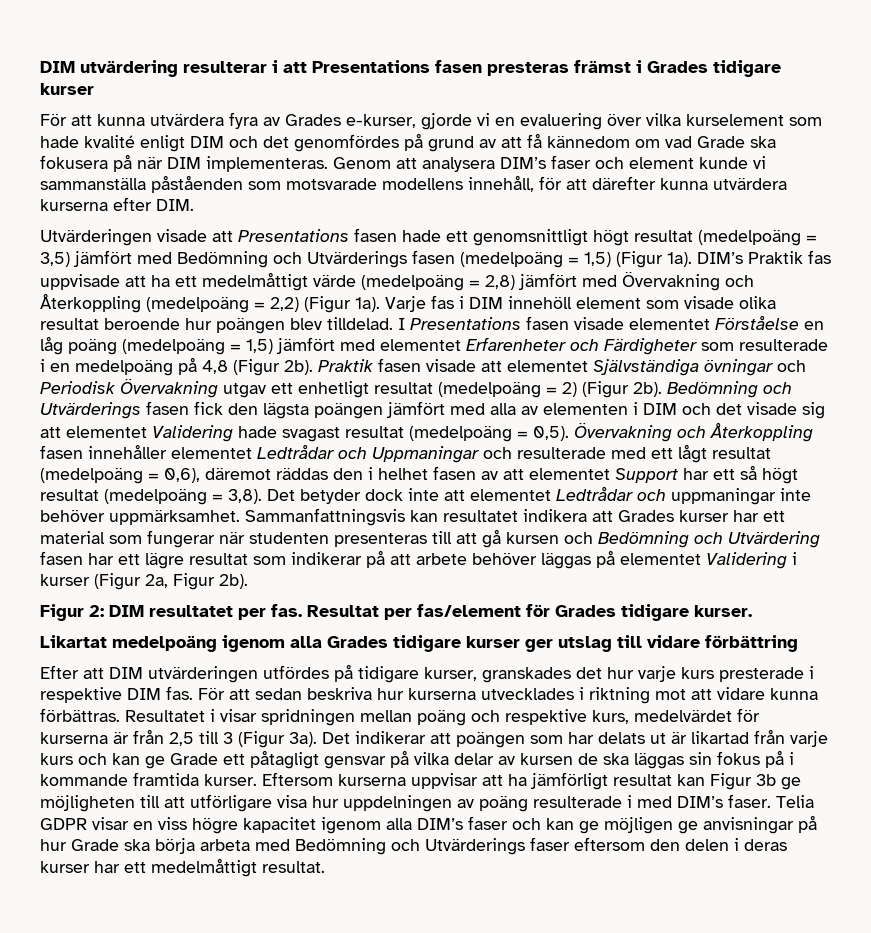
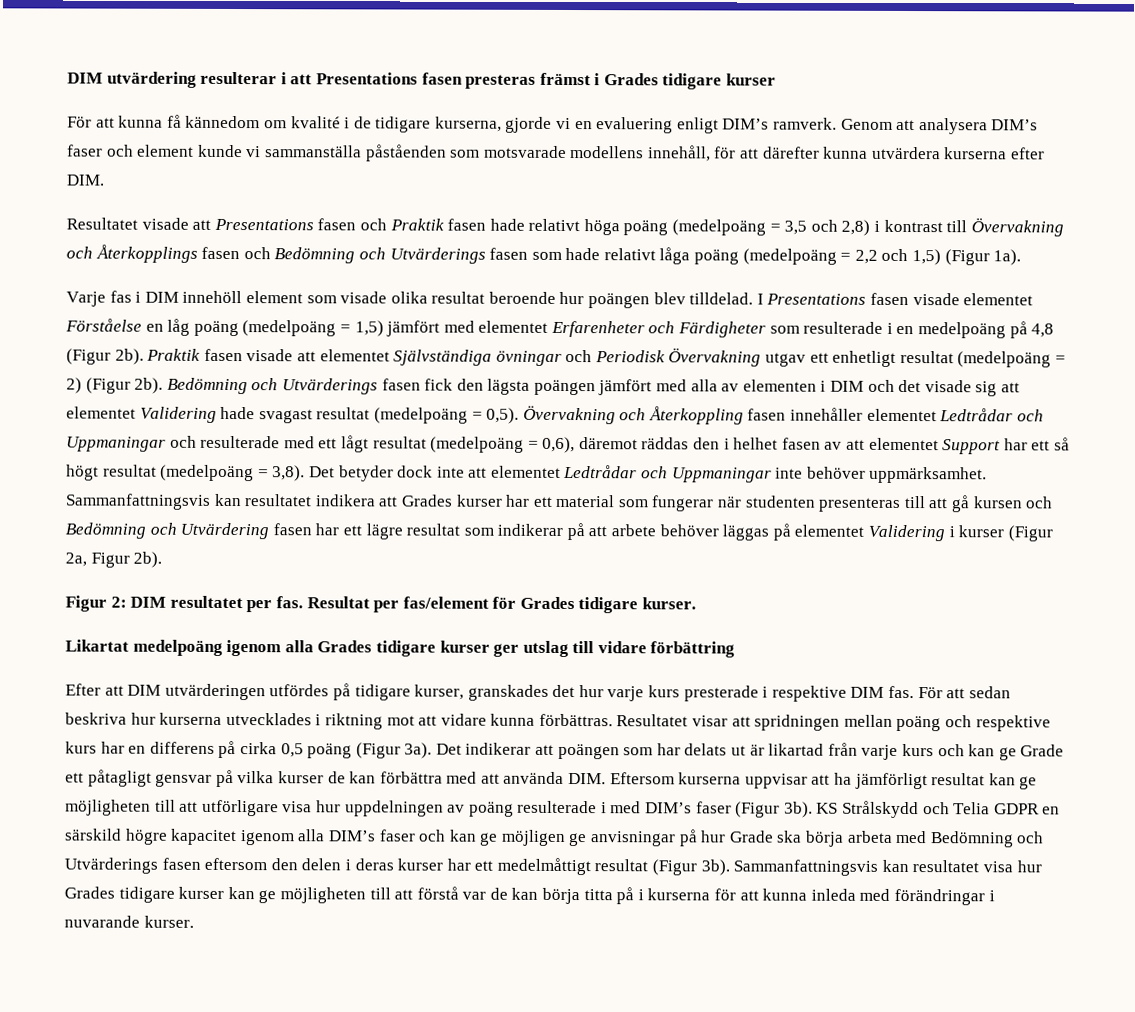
[150,112,822,130] [40,133,776,152] [40,154,328,172] utvärdera fyra av Grades e-kurser, gjorde vi en evaluering över vilka kurselement som hade kvalité enligt DIM och det genomfördes på grund av att få kännedom om vad Grade ska fokusera på när DIM implementeras. -> [166,114,838,134] få kännedom om kvalité i de tidigare kurserna, gjorde vi en evaluering enligt DIM’s ramverk.
[40,229,152,246] Utvärderingen -> [66,217,138,230] Resultatet
[402,229,817,246] [40,250,831,268] [40,271,754,291] [40,293,380,313] hade ett genomsnittligt högt resultat (medelpoäng = 3,5) jämfört med Bedömning och Utvärderings fasen (medelpoäng = 1,5) (Figur 1a). DIM’s Praktik fas uppvisade att ha ett medelmåttigt värde (medelpoäng = 2,8) jämfört med Övervakning och Återkoppling (medelpoäng = 2,2) (Figur 1a). -> [359,218,1064,237] [66,244,1022,266] och Praktik fasen hade relativt höga poäng (medelpoäng = 3,5 och 2,8) i kontrast till Övervakning och Återkopplings fasen och Bedömning och Utvärderings fasen som hade relativt låga poäng (medelpoäng = 2,2 och 1,5) (Figur 1a). //
[671,488,776,505] uppmaningar -> [671,467,772,483] Uppmaningar
[210,709,257,722] i visar -> [692,715,751,727] visar att
[592,708,760,724] [40,729,233,746] kurs, medelvärdet för kurserna är från 2,5 till 3 -> [65,740,353,759] kurs har en differens på cirka 0,5 poäng
[454,750,794,769] [40,772,257,786] delar av kursen de ska läggas sin fokus på i kommande framtida kurser. -> [277,771,607,785] kurser de kan förbättra med att använda DIM.
[710,773,776,790] Figur 3b -> (1016, 779) none
[728,794,814,808] [40,817,187,830] faser. Telia GDPR visar en viss -> [695,800,1061,819] [65,828,122,841] faser (Figur 3b). KS Strålskydd och Telia GDPR en särskild
[530,837,570,851] faser -> [161,857,201,870] fasen
[262,861,325,873] resultat. -> [594,859,1042,876] [64,886,995,906] [64,915,194,928] resultat (Figur 3b). Sammanfattningsvis kan resultatet visa hur Grades tidigare kurser kan ge möjligheten till att förstå var de kan börja titta på i kurserna för att kunna inleda med förändringar i nuvarande kurser.

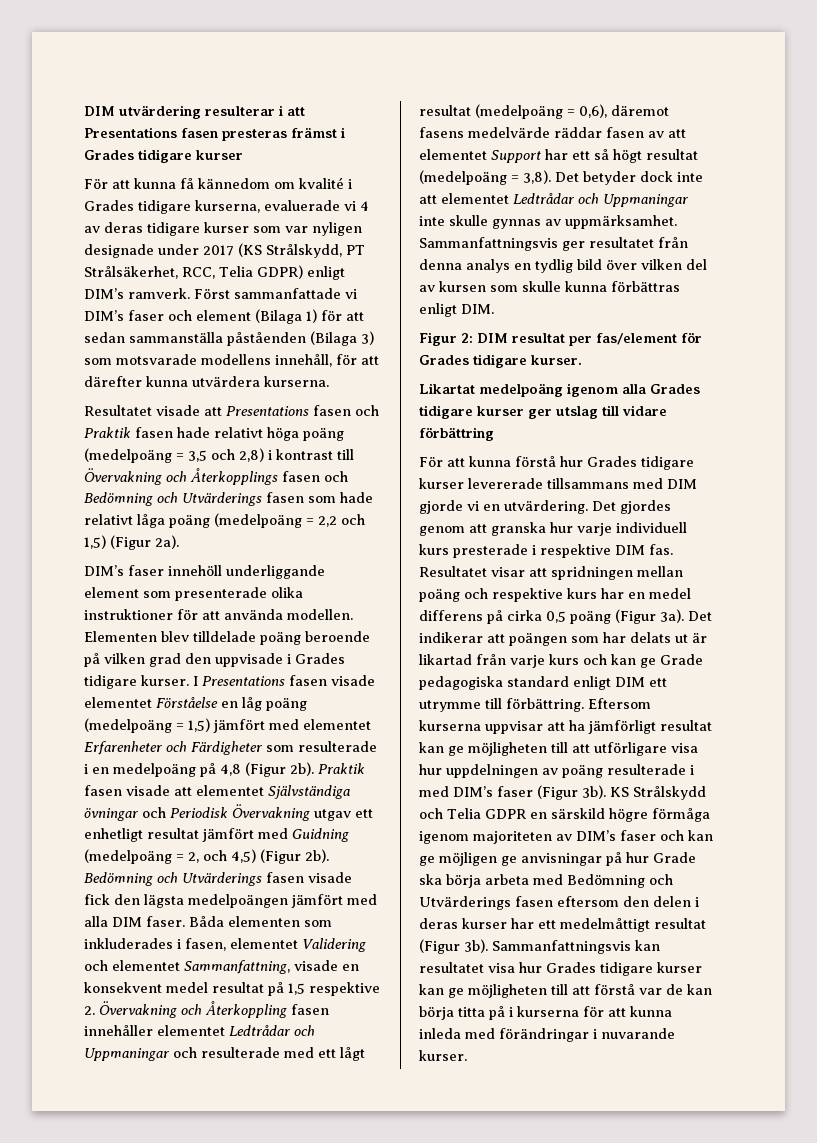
[353,116,372,129] de -> [84,200,134,211] Grades
[505,116,1039,135] [67,144,447,162] gjorde vi en evaluering enligt DIM’s ramverk. Genom att analysera DIM’s faser och element kunde vi sammanställa påståenden -> [264,200,369,211] [84,222,362,236] [84,243,365,258] [84,265,345,280] [84,288,357,299] [84,309,364,324] [84,331,374,346] evaluerade vi 4 av deras tidigare kurser som var nyligen designade under 2017 (KS Strålskydd, PT Strålsäkerhet, RCC, Telia GDPR) enligt DIM’s ramverk. Först sammanfattade vi DIM’s faser och element (Bilaga 1) för att sedan sammanställa påståenden (Bilaga 3)
[944,147,1046,160] [66,174,104,186] kurserna efter DIM. -> [264,376,329,387] kurserna.
[993,249,1022,266] [66,290,754,309] 1a). // Varje fas i DIM innehöll element som visade olika resultat beroende hur poängen blev tilldelad. -> [155,535,179,549] [84,565,325,579] [84,587,303,601] [84,609,353,620] [84,631,370,645] [84,653,345,667] [84,675,189,689] 2a). // DIM’s faser innehöll underliggande element som presenterade olika instruktioner för att använda modellen. Elementen blev tilldelade poäng beroende på vilken grad den uppvisade i Grades tidigare kurser.
[957,351,1067,368] [66,377,82,394] (medelpoäng = 2) -> [202,828,349,842] [84,849,256,864] jämfört med Guidning (medelpoäng = 2, och 4,5)
(421, 384) none -> [308,872,352,883] visade
[533,379,596,396] poängen -> [188,894,288,908] medelpoängen
[721,379,1020,397] [66,406,520,424] av elementen i DIM och det visade sig att elementet Validering hade svagast resultat (medelpoäng = 0,5). -> [112,916,332,927] [84,938,366,952] [84,960,359,974] [84,982,380,996] [84,1006,95,1015] DIM faser. Båda elementen som inkluderades i fasen, elementet Validering och elementet Sammanfattning, visade en konsekvent medel resultat på 1,5 respektive 2.
[641,437,779,450] räddas den i helhet -> [419,127,602,138] fasens medelvärde räddar
[806,466,988,484] [65,493,1054,513] [65,522,1053,542] [65,551,163,568] behöver uppmärksamhet. Sammanfattningsvis kan resultatet indikera att Grades kurser har ett material som fungerar när studenten presenteras till att gå kursen och Bedömning och Utvärdering fasen har ett lägre resultat som indikerar på att arbete behöver läggas på elementet Validering i kurser (Figur 2a, Figur 2b). -> [449,215,677,229] [419,237,688,251] [419,259,707,273] [419,281,680,292] [419,303,494,317] skulle gynnas av uppmärksamhet. Sammanfattningsvis ger resultatet från denna analys en tydlig bild över vilken del av kursen som skulle kunna förbättras enligt DIM.
[169,595,370,613] resultatet per fas. Resultat -> [512,333,565,343] resultat
[65,683,576,701] Efter att DIM utvärderingen utfördes på tidigare kurser, granskades det -> [419,456,694,470] [419,478,697,489] [419,500,671,514] [419,522,546,536] För att kunna förstå hur Grades tidigare kurser levererade tillsammans med DIM gjorde vi en utvärdering. Det gjordes genom att granska
(645, 694) none -> [616,522,687,533] individuell
[917,686,1011,699] [65,712,613,730] För att sedan beskriva hur kurserna utvecklades i riktning mot att vidare kunna förbättras. -> (673, 549) none
(147, 749) none -> [649,588,691,599] medel
[65,769,607,788] ett påtagligt gensvar på vilka kurser de kan förbättra med att använda DIM. -> [419,676,667,690] [419,698,584,712] pedagogiska standard enligt DIM ett utrymme till förbättring.
[170,828,326,846] kapacitet igenom alla -> [651,808,710,822] [419,831,572,844] förmåga igenom majoriteten av

